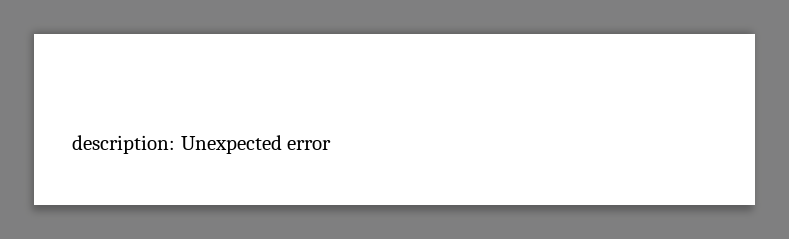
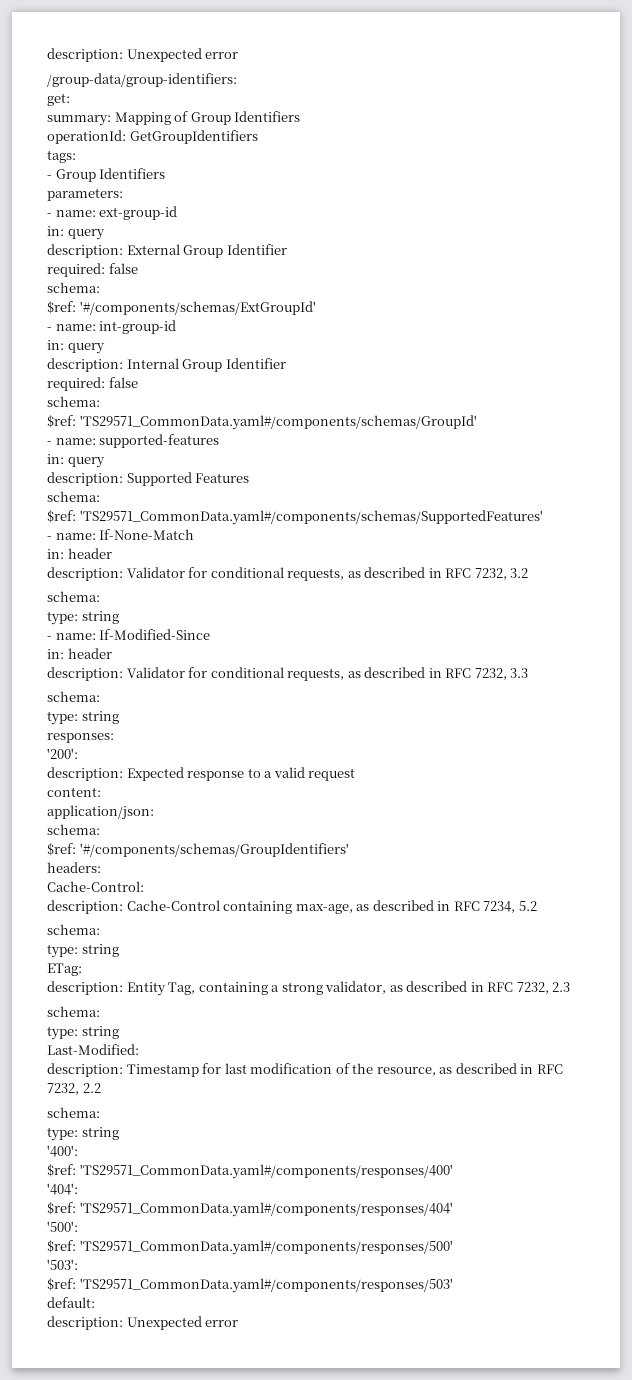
[72,135,332,154] description: Unexpected error -> [47,48,239,62] [47,73,237,87] [47,93,70,106] [47,111,301,126] [47,130,258,144] [47,150,76,163] [47,168,166,182] [47,188,123,201] [47,206,178,220] [47,226,105,240] [47,244,287,258] [47,263,138,277] [47,282,100,293] [47,301,316,315] [47,320,177,334] [47,340,105,354] [47,358,286,372] [47,377,138,391] [47,396,100,407] [47,415,477,430] [47,434,220,448] [47,454,105,468] [47,472,250,486] [47,491,100,502] [47,510,543,525] [47,529,195,540] [47,548,112,559] [47,567,529,581] [47,591,100,602] [47,611,119,625] [47,629,211,640] [47,648,112,659] [47,667,529,681] [47,691,100,702] [47,711,119,725] [47,733,114,743] [47,748,78,759] [47,767,356,781] [47,787,101,797] [47,805,154,820] [47,824,100,835] [47,843,349,857] [47,862,101,873] [47,881,144,892] [47,900,537,914] [47,924,100,935] [47,944,119,958] [47,963,82,976] [47,981,571,996] [47,1006,100,1017] [47,1026,119,1040] [47,1044,139,1055] [47,1063,563,1077] [47,1083,101,1095] [47,1107,100,1118] [47,1127,119,1141] [47,1145,78,1157] [47,1164,453,1179] [47,1183,78,1195] [47,1202,453,1217] [47,1221,78,1232] [47,1240,453,1255] [47,1259,78,1270] [47,1278,453,1293] [47,1297,95,1308] [47,1316,239,1330] description: Unexpected error // /group-data/group-identifiers: // get: // summary: Mapping of Group Identifiers // operationId: GetGroupIdentifiers // tags: // - Group Identifiers // parameters: // - name: ext-group-id // in: query // description: External Group Identifier // required: false // schema: // $ref: '#/components/schemas/ExtGroupId' // - name: int-group-id // in: query // description: Internal Group Identifier // required: false // schema: // $ref: 'TS29571_CommonData.yaml#/components/schemas/GroupId' // - name: supported-features // in: query // description: Supported Features // schema: // $ref: 'TS29571_CommonData.yaml#/components/schemas/SupportedFeatures' // - name: If-None-Match // in: header // description: Validator for conditional requests, as described in RFC 7232, 3.2 // schema: // type: string // - name: If-Modified-Since // in: header // description: Validator for conditional requests, as described in RFC 7232, 3.3 // schema: // type: string // responses: // '200': // description: Expected response to a valid request // content: // application/json: // schema: // $ref: '#/components/schemas/GroupIdentifiers' // headers: // Cache-Control: // description: Cache-Control containing max-age, as described in RFC 7234, 5.2 // schema: // type: string // ETag: // description: Entity Tag, containing a strong validator, as described in RFC 7232, 2.3 // schema: // type: string // Last-Modified: // description: Timestamp for last modification of the resource, as described in RFC 7232, 2.2 // schema: // type: string // '400': // $ref: 'TS29571_CommonData.yaml#/components/responses/400' // '404': // $ref: 'TS29571_CommonData.yaml#/components/responses/404' // '500': // $ref: 'TS29571_CommonData.yaml#/components/responses/500' // '503': // $ref: 'TS29571_CommonData.yaml#/components/responses/503' // default: // description: Unexpected error

